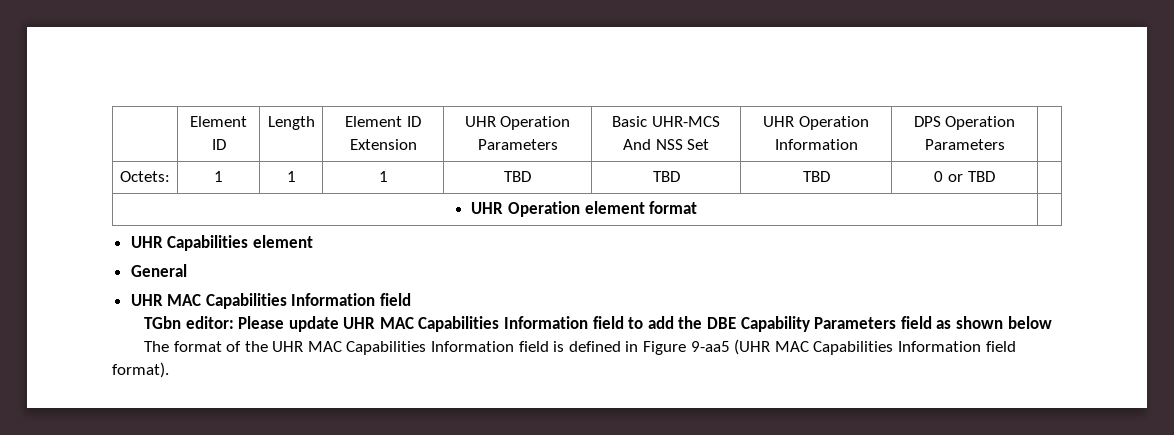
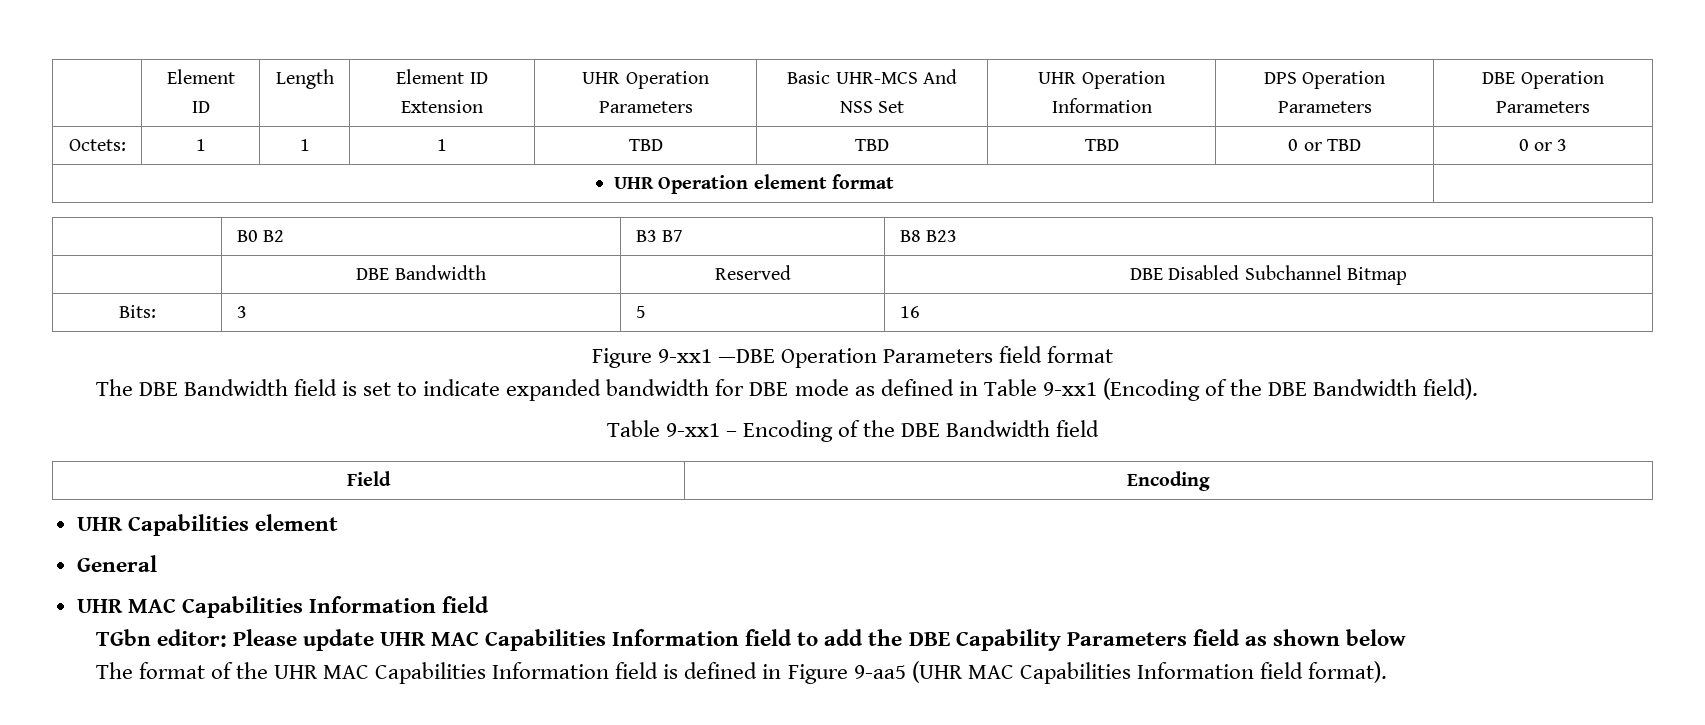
(1005, 144) none -> [1482,71,1604,89] [1496,101,1590,113] DBE Operation Parameters
(995, 176) none -> [1518,139,1568,151] 0 or 3
(698, 207) none -> [236,230,285,242] [635,230,684,242] [899,230,958,242] [356,265,486,280] [714,265,791,280] [1129,265,1408,285] [118,305,156,318] [236,306,247,318] [635,306,646,318] [899,306,920,318] [591,346,1114,368] [95,378,1479,401] [606,420,1100,442] [347,471,391,486] [1127,471,1211,491] // | B0 B2 | B3 B7 | B8 B23 // | DBE Bandwidth | Reserved | DBE Disabled Subchannel Bitmap // Bits: | 3 | 5 | 16 // Figure 9-xx1 —DBE Operation Parameters field format // The DBE Bandwidth field is set to indicate expanded bandwidth for DBE mode as defined in Table 9-xx1 (Encoding of the DBE Bandwidth field). // Table 9-xx1 – Encoding of the DBE Bandwidth field // Field | Encoding

